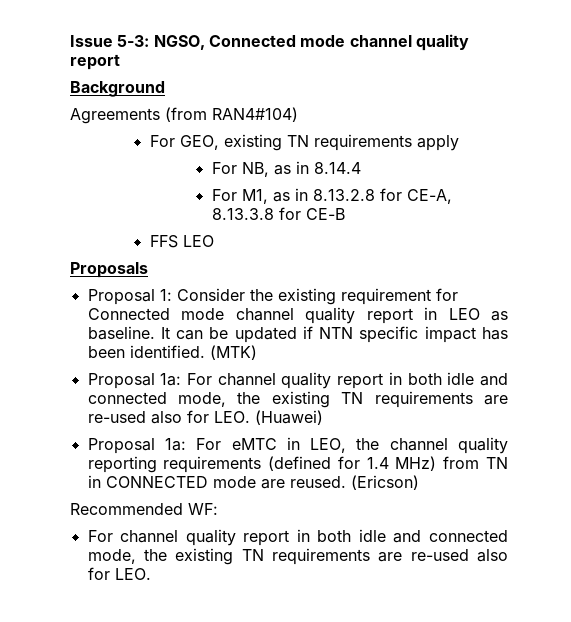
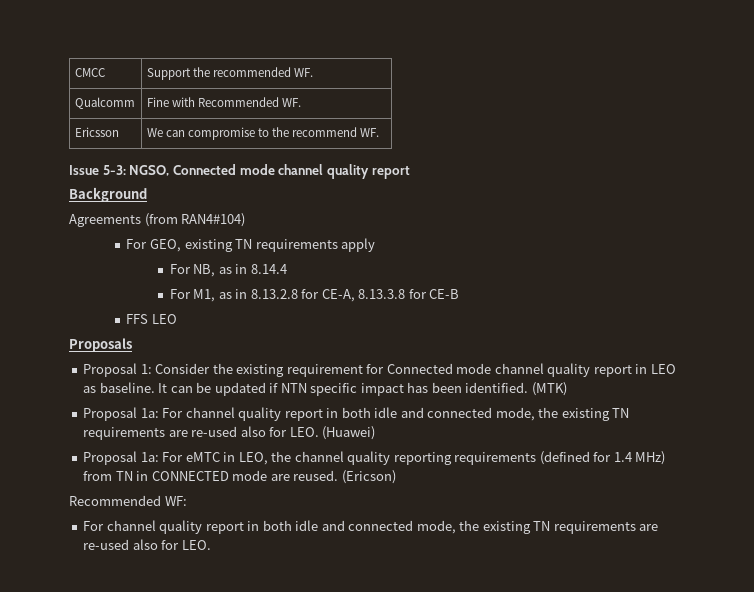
(70, 41) none -> [74,68,105,77] [146,67,313,80] [74,97,135,109] [146,97,301,107] [74,127,119,137] [146,127,380,140] CMCC | Support the recommended WF. // Qualcomm | Fine with Recommended WF. // Ericsson | We can compromise to the recommend WF. //

